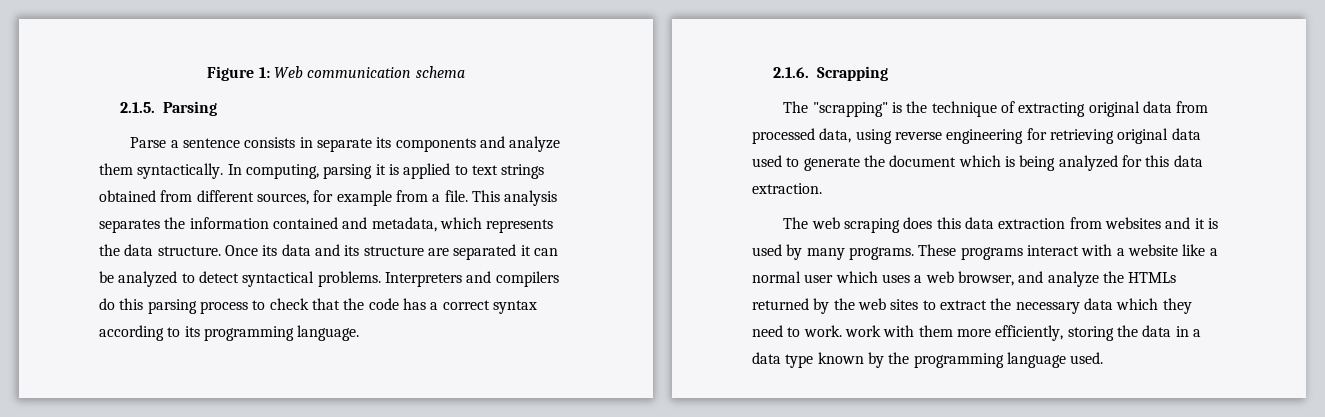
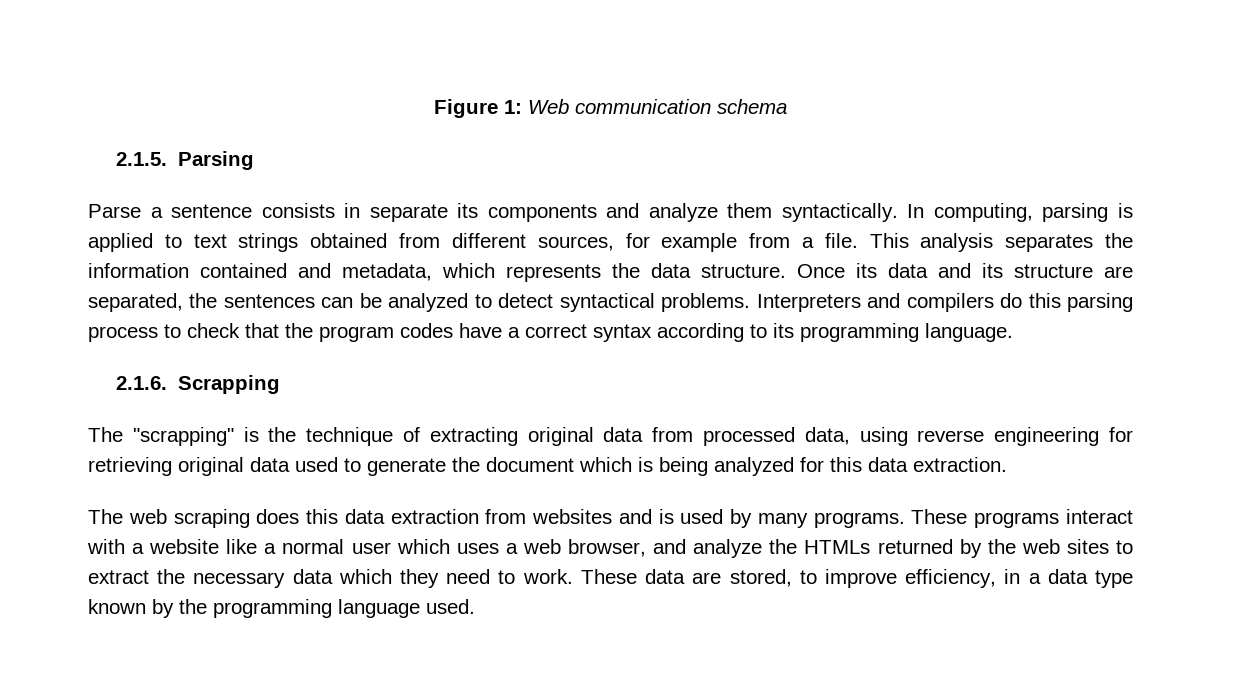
[375,164,386,175] it -> (1109, 212) none
[453,244,531,260] separated it -> [88,293,315,312] separated, the sentences
[368,298,426,310] code has -> [319,323,502,342] program codes have
[1194,218,1205,229] it -> (652, 516) none
[844,325,1172,341] work with them more efficiently, storing the data -> [580,569,997,588] These data are stored, to improve efficiency,

